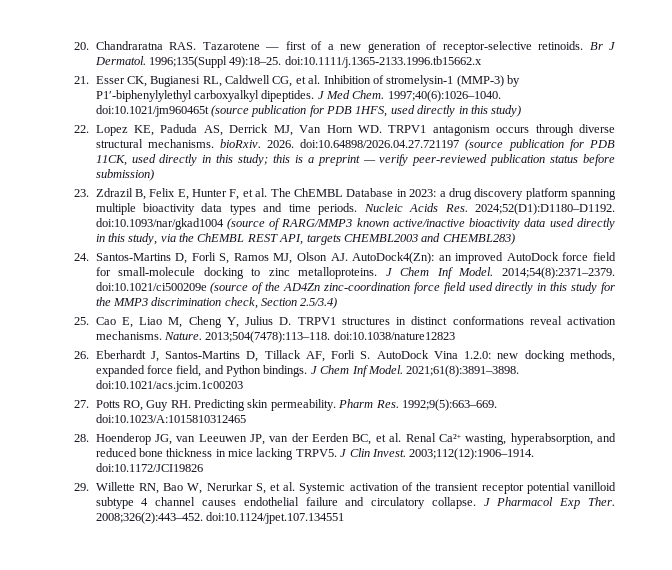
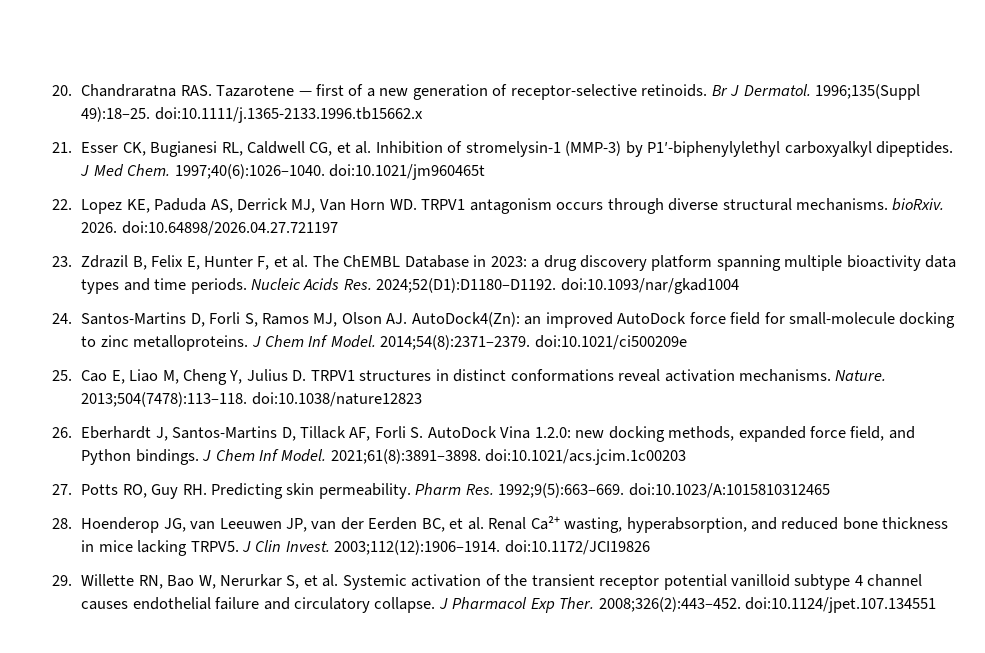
[210,105,522,117] (source publication for PDB 1HFS, used directly in this study) -> (485, 172) none
[465,139,615,151] [95,154,615,166] [95,169,154,181] (source publication for PDB 11CK, used directly in this study; this is a preprint — verify peer-reviewed publication status before submission) -> (338, 228) none
[226,218,615,230] [95,233,515,245] (source of RARG/MMP3 known active/inactive bioactivity data used directly in this study, via the ChEMBL REST API, targets CHEMBL2003 and CHEMBL283) -> (739, 286) none
[210,282,615,294] [95,297,338,309] (source of the AD4Zn zinc-coordination force field used directly in this study for the MMP3 discrimination check, Section 2.5/3.4) -> (687, 342) none

